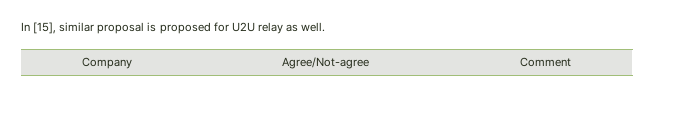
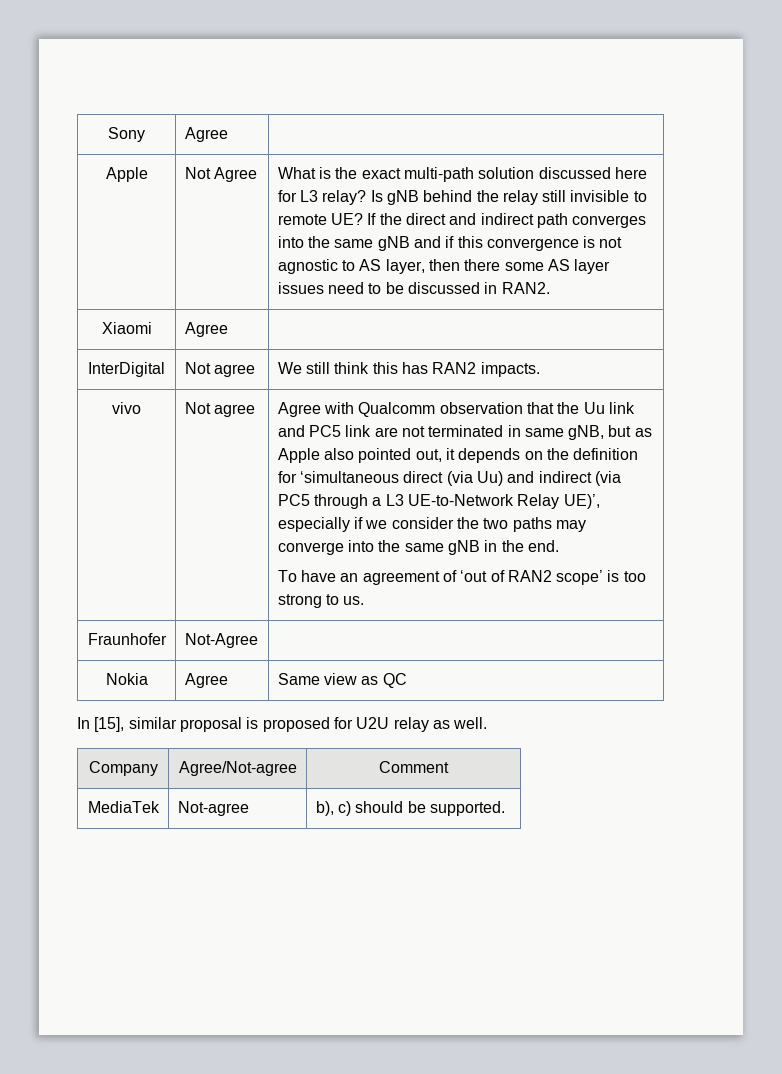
(21, 26) none -> [108,127,145,142] [184,127,228,142] [105,167,148,182] [184,167,257,182] [277,167,647,182] [277,190,647,205] [277,213,647,228] [277,236,623,251] [277,259,611,274] [277,282,550,294] [101,322,152,334] [184,322,228,337] [88,362,165,377] [184,362,255,377] [277,362,540,377] [112,402,141,414] [184,402,255,417] [277,402,635,417] [277,425,652,440] [277,448,639,463] [277,471,621,486] [277,494,600,509] [277,517,586,532] [277,540,559,555] [277,570,646,585] [277,594,365,608] [87,633,167,645] [184,633,258,648] [105,673,148,685] [184,673,228,688] [277,673,407,688] Sony | Agree | // Apple | Not Agree | What is the exact multi-path solution discussed here for L3 relay? Is gNB behind the relay still invisible to remote UE? If the direct and indirect path converges into the same gNB and if this convergence is not agnostic to AS layer, then there some AS layer issues need to be discussed in RAN2. // Xiaomi | Agree | // InterDigital | Not agree | We still think this has RAN2 impacts. // vivo | Not agree | Agree with Qualcomm observation that the Uu link and PC5 link are not terminated in same gNB, but as Apple also pointed out, it depends on the definition for ‘simultaneous direct (via Uu) and indirect (via PC5 through a L3 UE-to-Network Relay UE)’, especially if we consider the two paths may converge into the same gNB in the end. // To have an agreement of ‘out of RAN2 scope’ is too strong to us. // Fraunhofer | Not-Agree | // Nokia | Agree | Same view as QC //
(571, 62) none -> [87,801,160,813] [177,801,249,816] [315,801,505,816] // MediaTek | Not-agree | b), c) should be supported.

